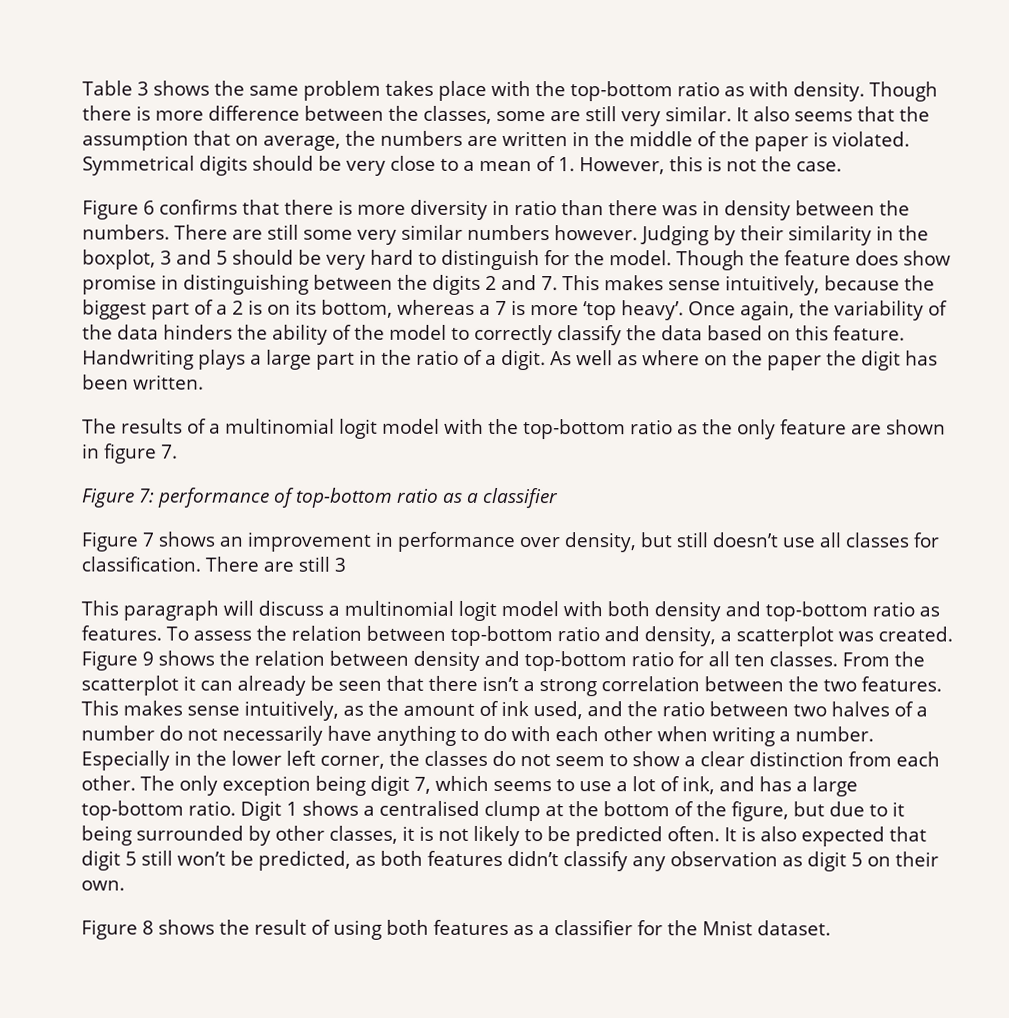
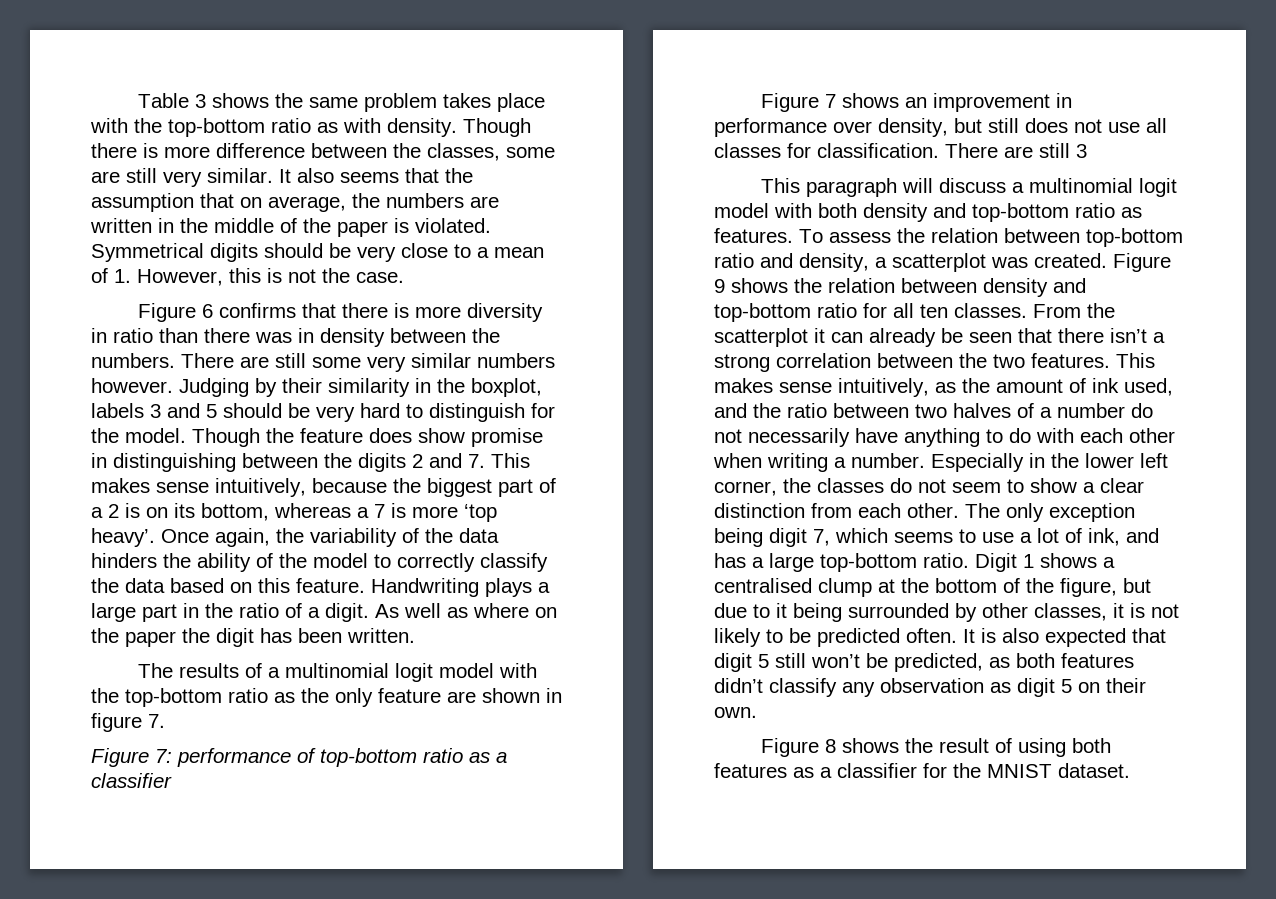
(156, 259) none -> [91,403,144,418] labels
[711,532,778,548] doesn’t -> [1025,118,1102,133] does not
[702,920,753,936] Mnist -> [987,764,1052,778] MNIST

